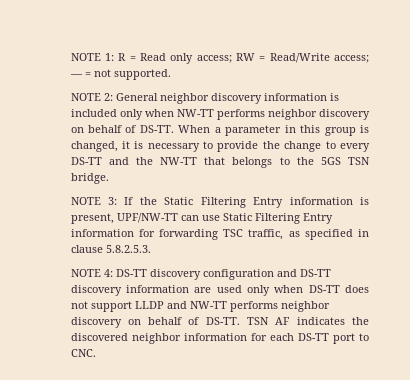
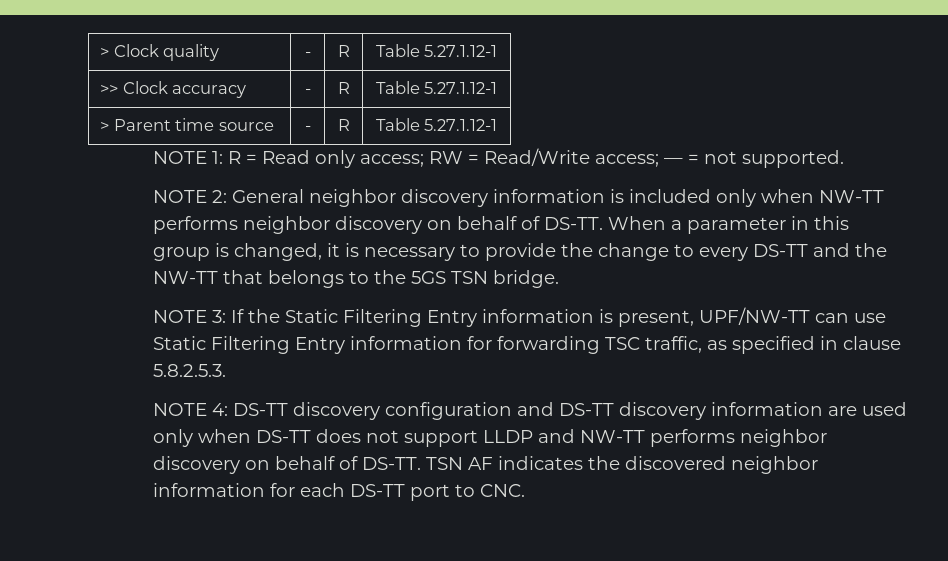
(70, 57) none -> [100,44,220,61] [304,52,311,57] [337,45,350,57] [375,44,498,57] [100,81,247,98] [304,89,311,94] [337,82,350,94] [375,81,498,94] [100,118,274,131] [304,126,311,131] [337,119,350,131] [375,118,498,131] > Clock quality | - | R | Table 5.27.1.12-1 // >> Clock accuracy | - | R | Table 5.27.1.12-1 // > Parent time source | - | R | Table 5.27.1.12-1 //

